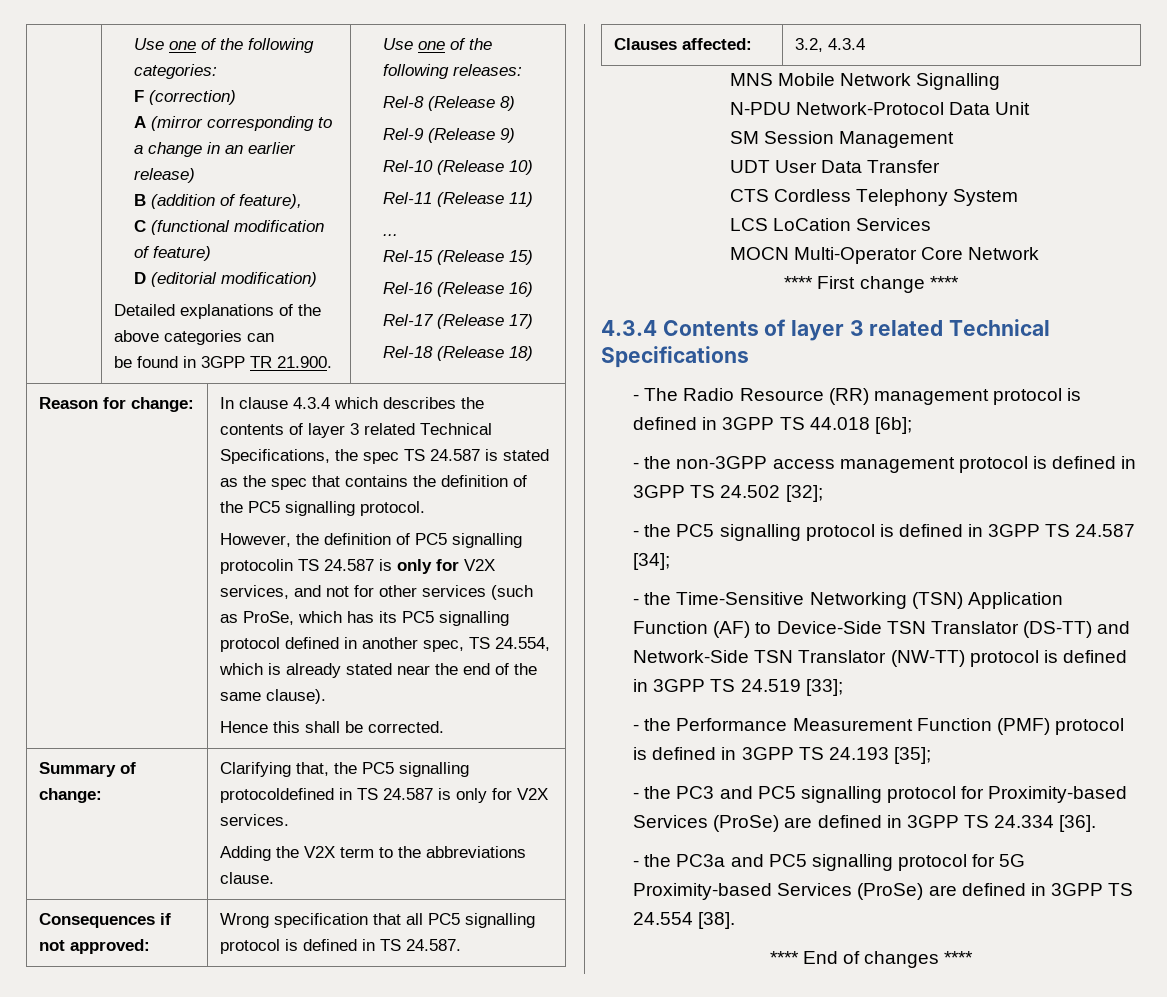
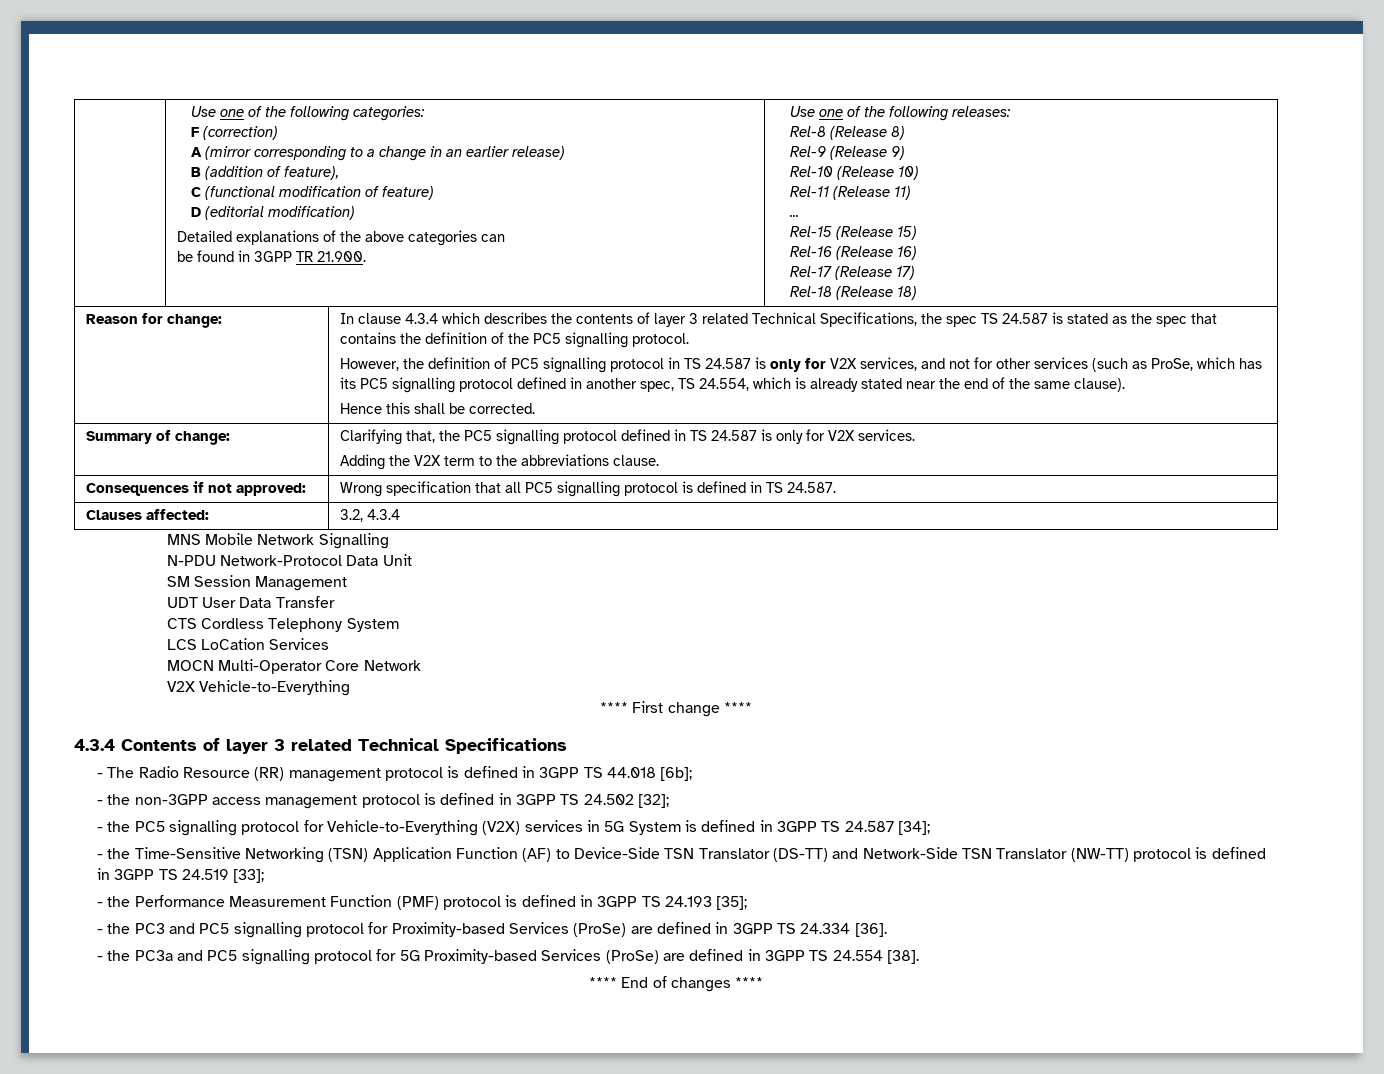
[220,559,294,574] protocolin -> [609,357,680,372] protocol in
[220,788,335,803] protocoldefined -> [562,429,670,444] protocol defined
(1040, 253) none -> [166,680,350,696] // V2X Vehicle-to-Everything
(875, 532) none -> [303,820,681,836] for Vehicle-to-Everything (V2X) services in 5G System

